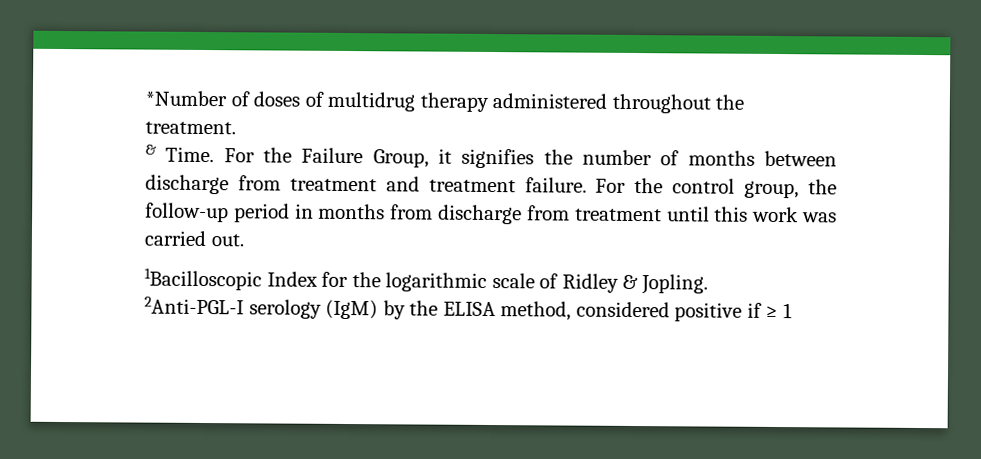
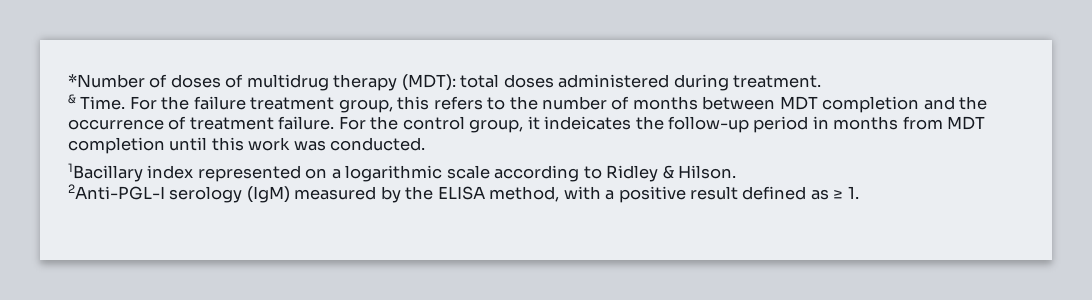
[492,93,745,114] administered throughout the -> [401,74,729,91] (MDT): total doses administered during
[301,147,535,169] Failure Group, it signifies -> [193,96,506,113] failure treatment group, this refers to
[145,174,420,195] discharge from treatment and -> [779,96,988,113] [68,116,187,130] MDT completion and the occurrence of
(800, 189) none -> [527,116,632,130] it indeicates
[438,204,662,225] discharge from treatment -> [947,116,986,130] [68,137,165,154] MDT completion
[144,230,244,247] [144,268,559,292] carried out. // 1Bacilloscopic Index for the logarithmic scale of -> [330,137,426,151] [68,163,602,182] conducted. // 1Bacillary index represented on a logarithmic scale according to
[640,274,708,295] Jopling. -> [678,165,737,179] Hilson.
(379, 309) none -> [294,186,377,200] measured
[575,301,792,322] considered positive if ≥ 1 -> [563,186,859,203] with a positive result defined as ≥ 1.

